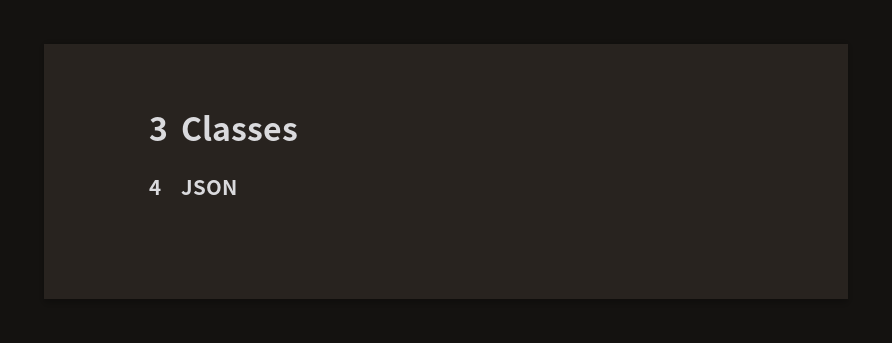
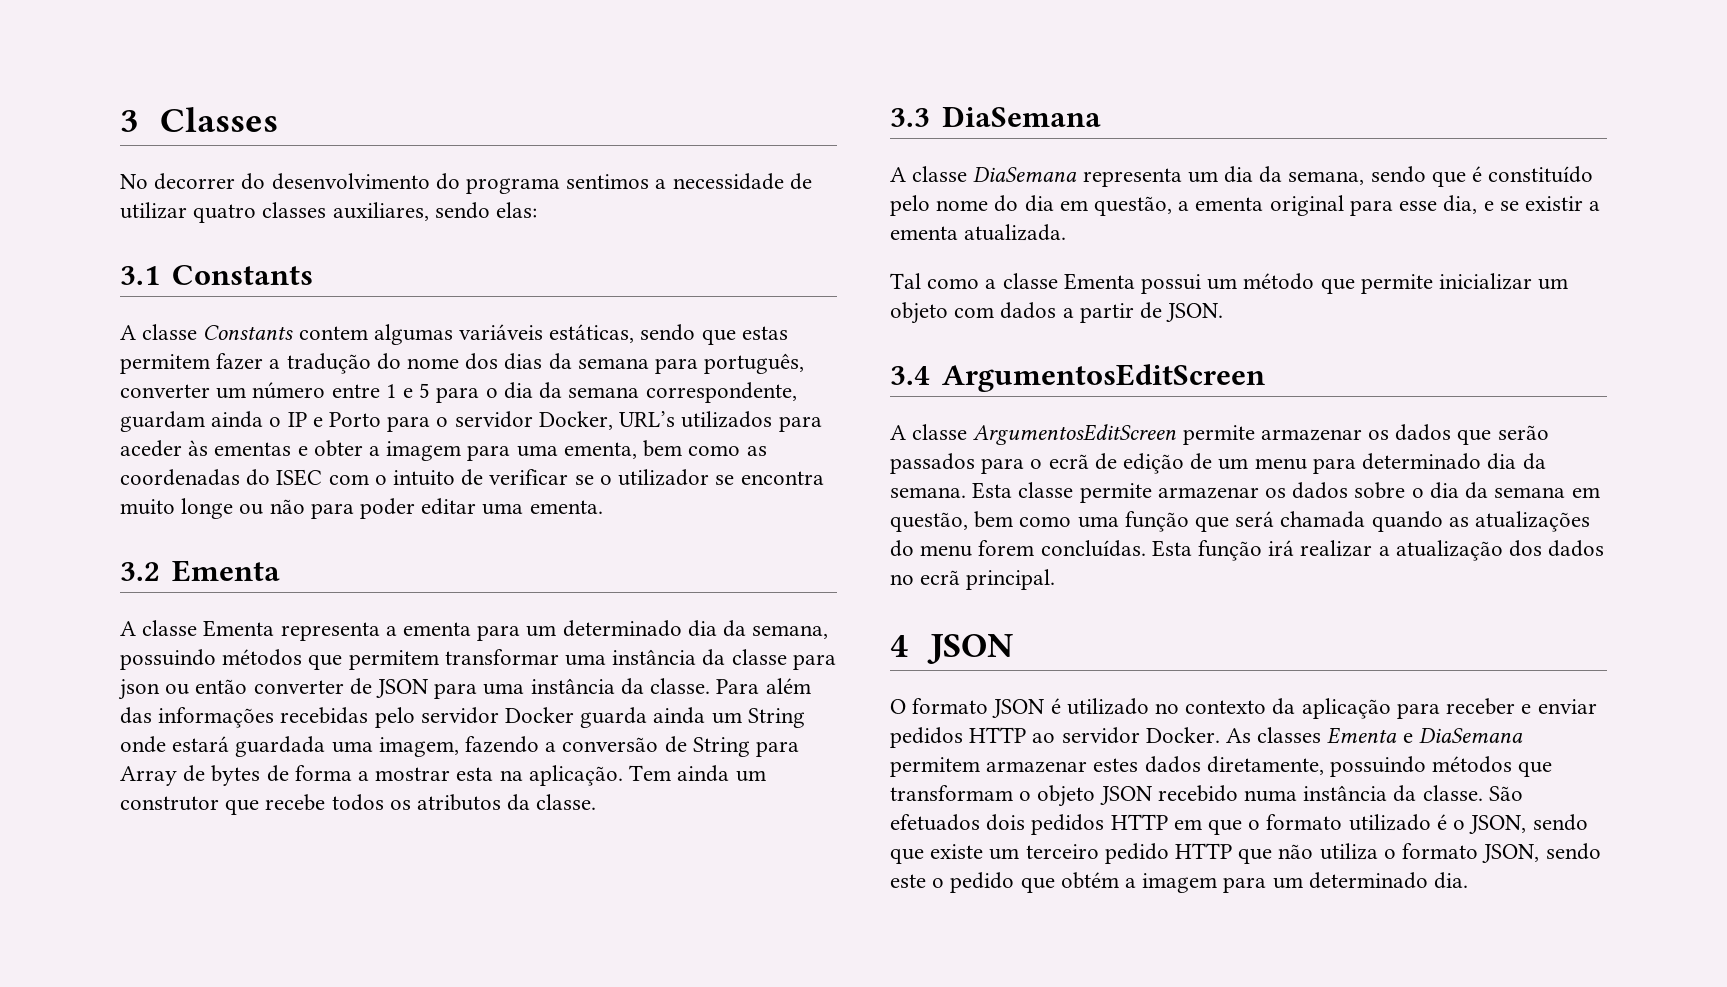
[149,180,237,195] 4 JSON -> [120,173,812,194] [120,202,538,223] [120,265,313,285] [120,324,788,345] [120,353,805,374] [120,382,797,403] [120,411,822,432] [120,440,767,461] [120,469,824,486] [120,498,603,519] [120,560,280,582] [120,620,829,641] [120,649,836,670] [118,678,811,700] [120,707,805,728] [120,736,800,757] [120,765,766,786] [120,794,597,815] [890,106,1101,127] [890,166,1594,187] [890,195,1601,216] [890,224,1067,241] [890,273,1569,294] [890,302,1224,324] [890,364,1265,392] [890,424,1549,445] [890,453,1546,474] [890,482,1600,503] [890,511,1591,532] [890,540,1605,561] [890,569,1056,590] [890,634,1015,664] [890,698,1597,719] [890,727,1523,748] [890,756,1553,777] [890,785,1523,807] [890,814,1588,835] [890,843,1601,864] [890,872,1469,893] No decorrer do desenvolvimento do programa sentimos a necessidade de utilizar quatro classes auxiliares, sendo elas: // 3.1 Constants // A classe Constants contem algumas variáveis estáticas, sendo que estas permitem fazer a tradução do nome dos dias da semana para português, converter um número entre 1 e 5 para o dia da semana correspondente, guardam ainda o IP e Porto para o servidor Docker, URL’s utilizados para aceder às ementas e obter a imagem para uma ementa, bem como as coordenadas do ISEC com o intuito de verificar se o utilizador se encontra muito longe ou não para poder editar uma ementa. // 3.2 Ementa // A classe Ementa representa a ementa para um determinado dia da semana, possuindo métodos que permitem transformar uma instância da classe para json ou então converter de JSON para uma instância da classe. Para além das informações recebidas pelo servidor Docker guarda ainda um String onde estará guardada uma imagem, fazendo a conversão de String para Array de bytes de forma a mostrar esta na aplicação. Tem ainda um construtor que recebe todos os atributos da classe. // 3.3 DiaSemana // A classe DiaSemana representa um dia da semana, sendo que é constituído pelo nome do dia em questão, a ementa original para esse dia, e se existir a ementa atualizada. // Tal como a classe Ementa possui um método que permite inicializar um objeto com dados a partir de JSON. // 3.4 ArgumentosEditScreen // A classe ArgumentosEditScreen permite armazenar os dados que serão passados para o ecrã de edição de um menu para determinado dia da semana. Esta classe permite armazenar os dados sobre o dia da semana em questão, bem como uma função que será chamada quando as atualizações do menu forem concluídas. Esta função irá realizar a atualização dos dados no ecrã principal. // 4 JSON // O formato JSON é utilizado no contexto da aplicação para receber e enviar pedidos HTTP ao servidor Docker. As classes Ementa e DiaSemana permitem armazenar estes dados diretamente, possuindo métodos que transformam o objeto JSON recebido numa instância da classe. São efetuados dois pedidos HTTP em que o formato utilizado é o JSON, sendo que existe um terceiro pedido HTTP que não utiliza o formato JSON, sendo este o pedido que obtém a imagem para um determinado dia.

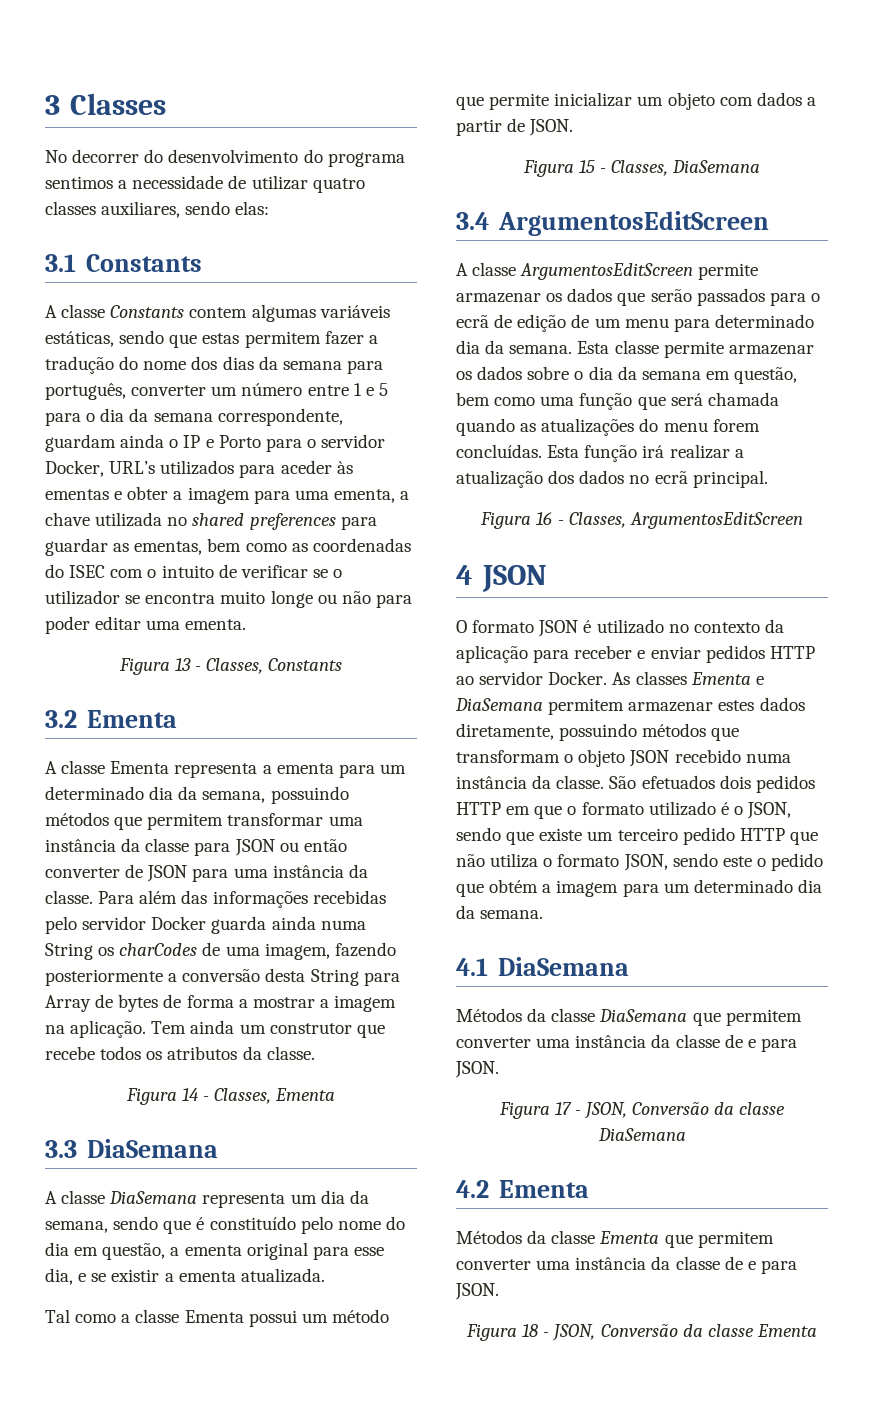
(637, 450) none -> [400,491,410,500] [45,512,377,530] [45,538,203,556] a chave utilizada no shared preferences para guardar as ementas,
(603, 507) none -> [118,658,343,675] // Figura 13 - Classes, Constants
[118,679,160,700] json -> [234,839,275,856] JSON
[711,708,805,728] [120,736,326,757] um String onde estará guardada -> [320,920,366,930] [45,942,221,960] numa String os charCodes de
(540, 744) none -> [45,969,163,986] posteriormente
[664,736,687,753] de -> [265,968,306,982] desta
[456,767,494,781] esta -> [319,995,397,1012] a imagem
(597, 802) none -> [125,1088,336,1105] // Figura 14 - Classes, Ementa
(1224, 312) none -> [522,160,761,177] // Figura 15 - Classes, DiaSemana
(1056, 579) none -> [480,512,803,529] // Figura 16 - Classes, ArgumentosEditScreen
[1434,872,1469,889] dia. -> [797,879,822,893] [456,905,544,919] [456,957,629,976] [456,1008,802,1026] [456,1034,797,1052] [455,1061,499,1078] [498,1101,786,1119] [597,1128,686,1141] [456,1180,589,1198] [456,1230,774,1248] [456,1256,797,1274] [455,1283,499,1300] [466,1323,817,1341] dia da semana. // 4.1 DiaSemana // Métodos da classe DiaSemana que permitem converter uma instância da classe de e para JSON. // Figura 17 - JSON, Conversão da classe DiaSemana // 4.2 Ementa // Métodos da classe Ementa que permitem converter uma instância da classe de e para JSON. // Figura 18 - JSON, Conversão da classe Ementa

